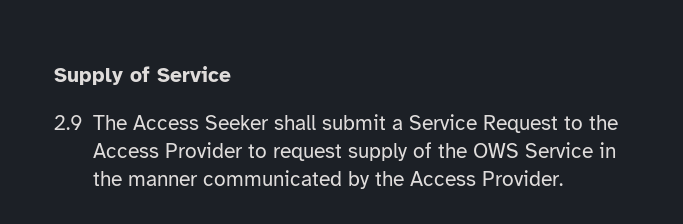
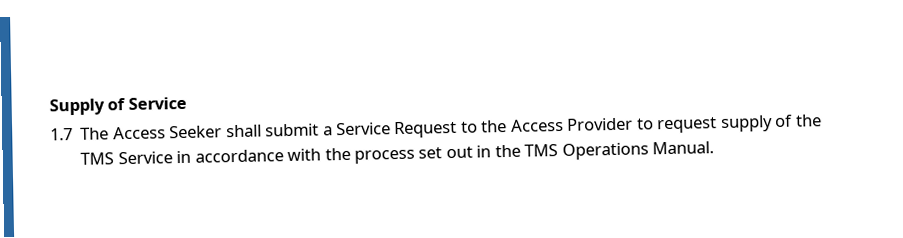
[54,115,83,130] 2.9 -> [50,128,73,141] 1.7
[473,143,520,158] OWS -> [80,152,115,165] TMS
[93,170,564,189] the manner communicated by the Access Provider. -> [194,141,715,164] accordance with the process set out in the TMS Operations Manual.

